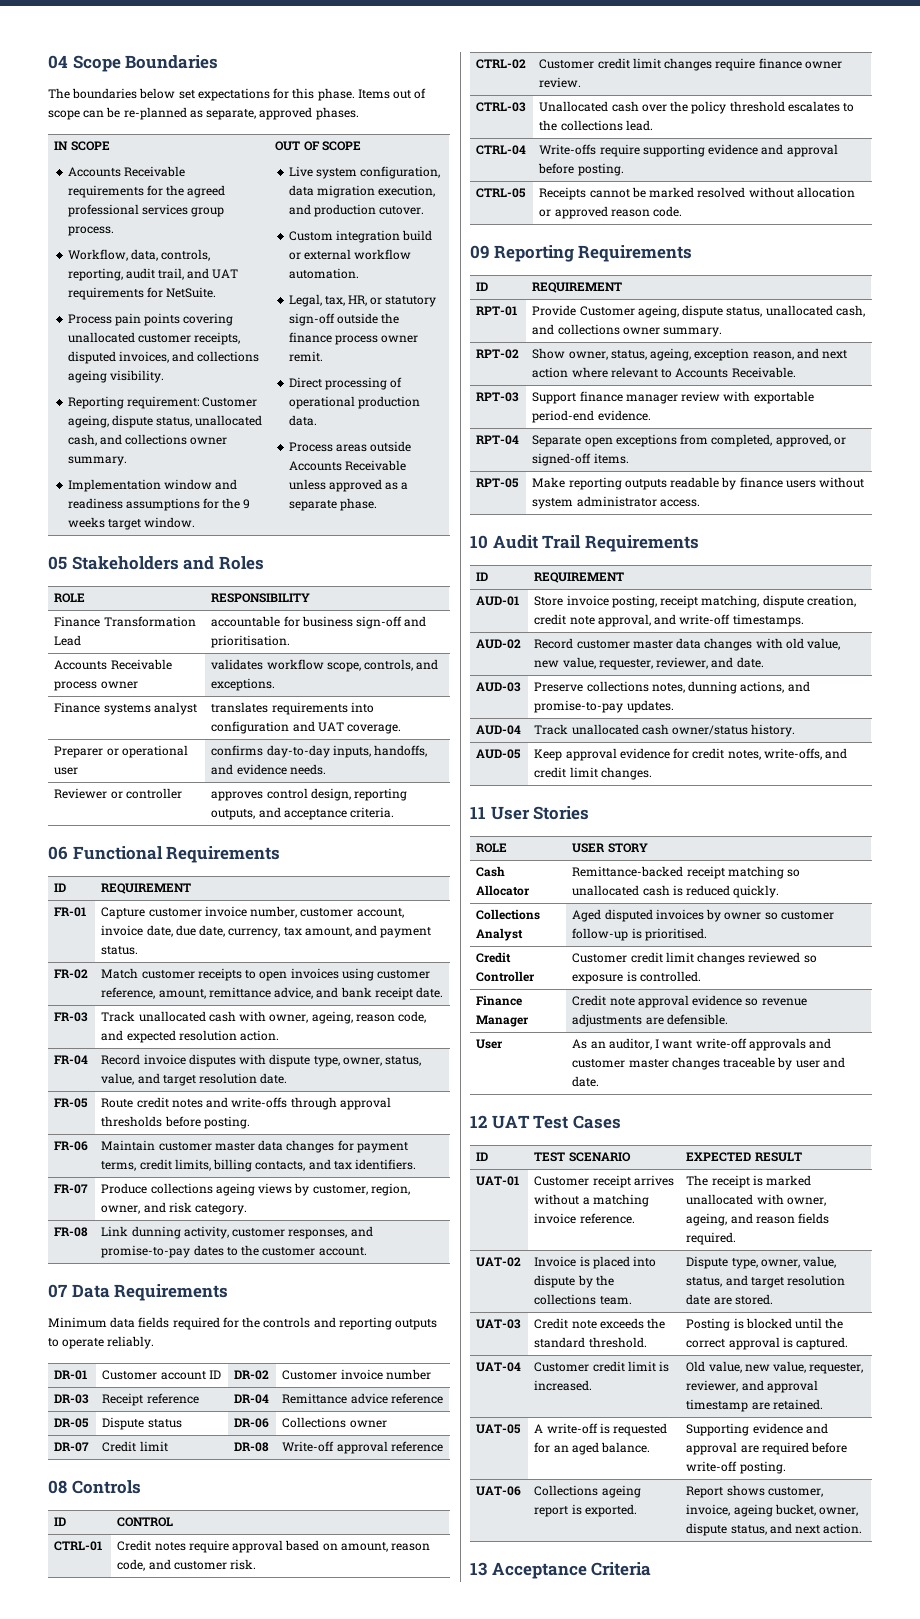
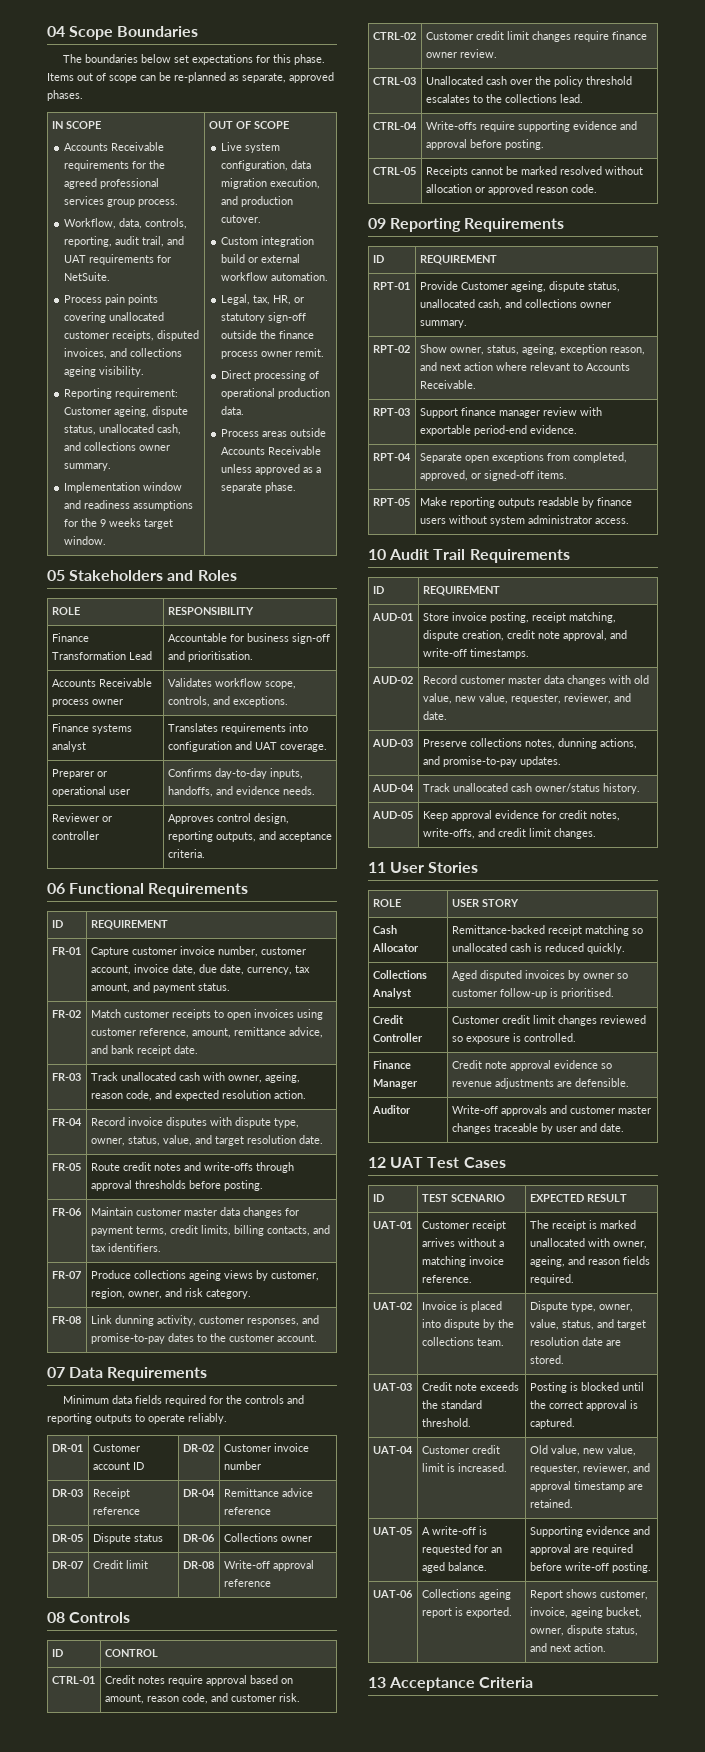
[211,616,281,627] accountable -> [167,633,227,642] Accountable
[211,659,264,670] validates -> [167,678,212,687] Validates
[211,702,269,713] translates -> [167,723,218,732] Translates
[211,745,264,756] confirms -> [167,768,212,777] Confirms
[211,791,264,801] approves -> [167,814,214,824] Approves
[476,1039,504,1049] [572,1038,747,1050] User | As an auditor, I want write-off -> [371,1105,411,1114] [451,1105,498,1114] Auditor | Write-off

